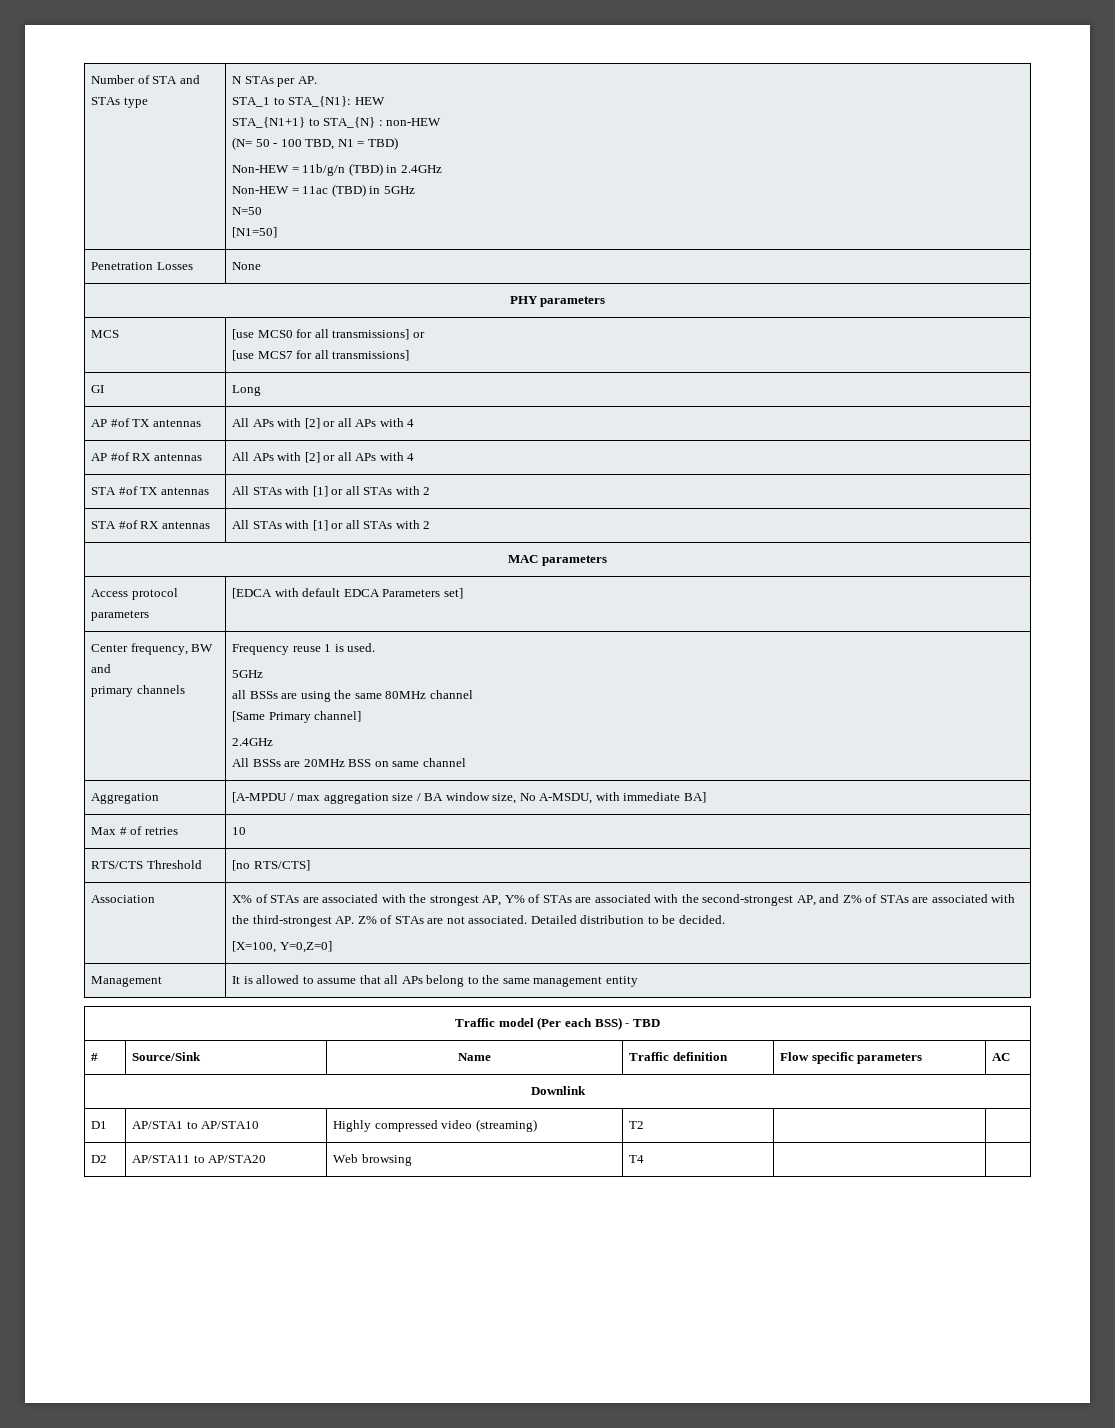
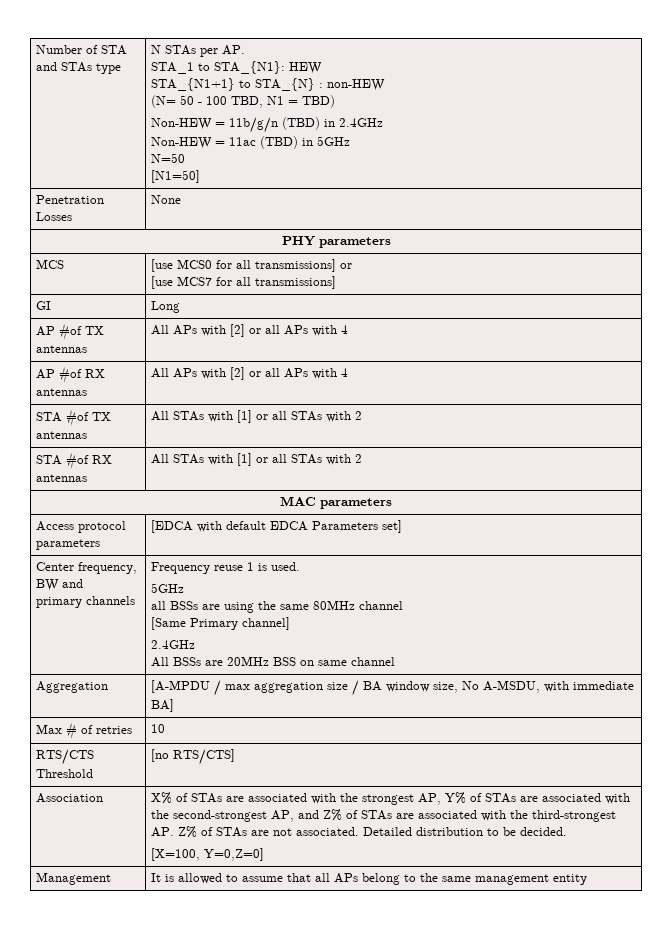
[455,1017,660,1030] [91,1053,99,1061] [132,1052,202,1061] [458,1053,492,1061] [629,1052,728,1061] [780,1052,923,1064] [992,1053,1011,1061] [530,1086,586,1095] [91,1121,108,1129] [132,1121,260,1129] [333,1119,537,1132] [629,1121,645,1129] [91,1155,108,1163] [132,1155,267,1163] [333,1154,412,1166] [629,1155,645,1163] // Traffic model (Per each BSS) - TBD // # | Source/Sink | Name | Traffic definition | Flow specific parameters | AC // Downlink // D1 | AP/STA1 to AP/STA10 | Highly compressed video (streaming) | T2 | | // D2 | AP/STA11 to AP/STA20 | Web browsing | T4 | | -> (587, 879) none

